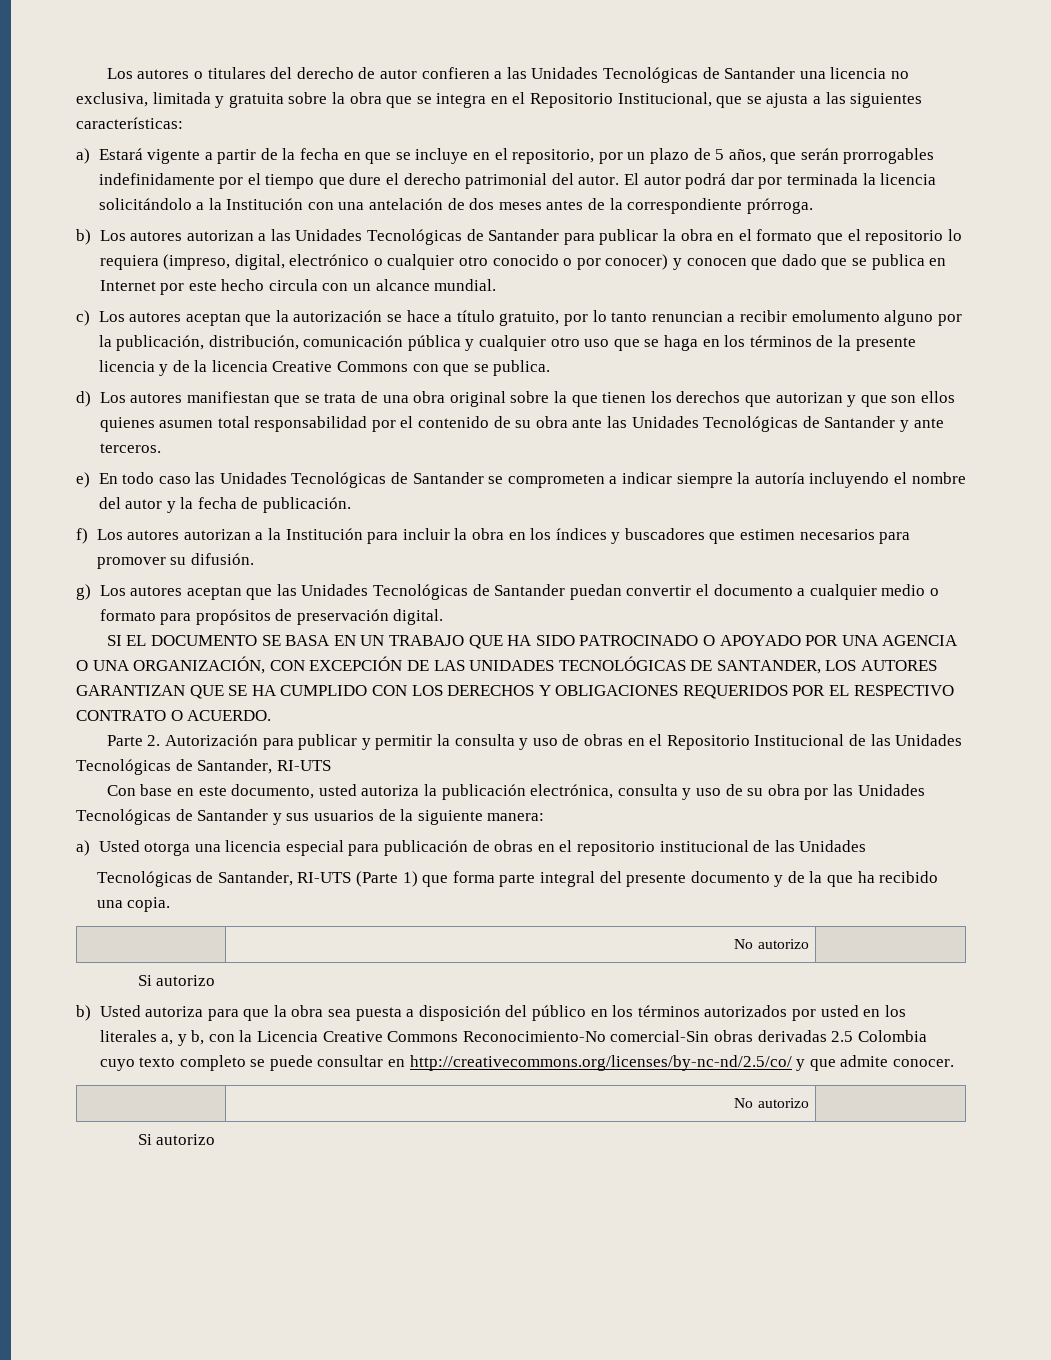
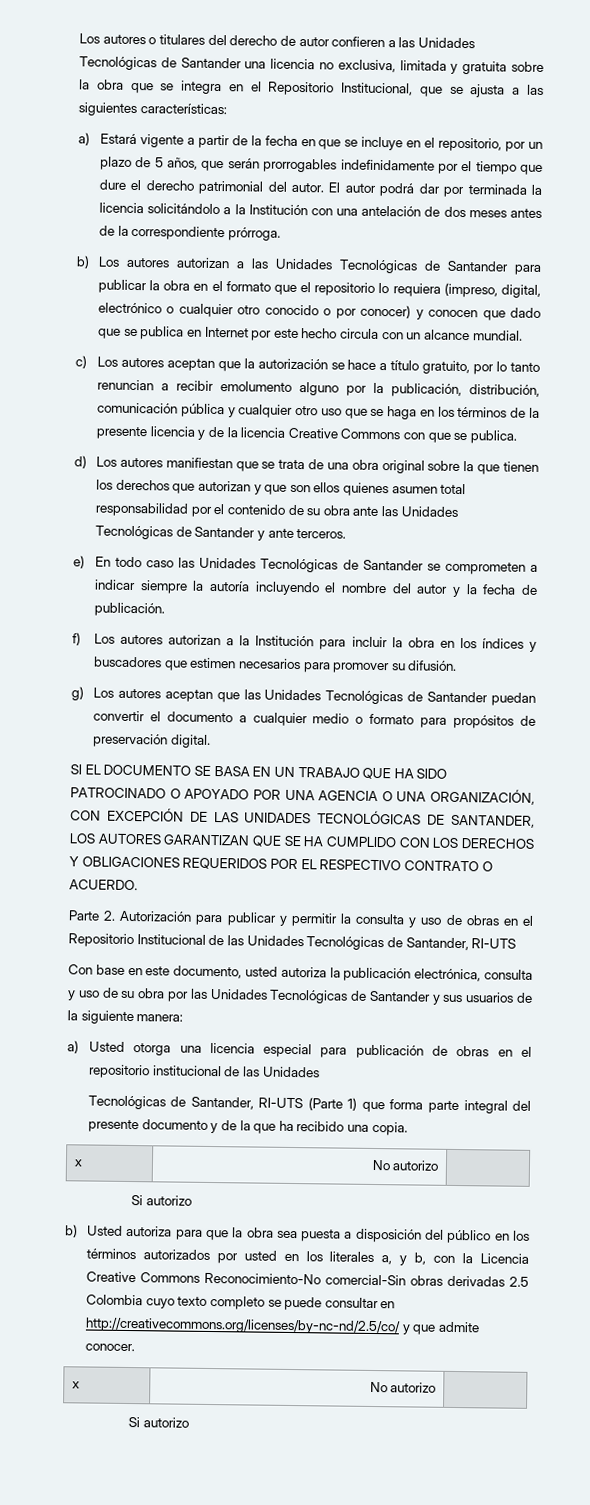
(171, 904) none -> [73,1159,83,1167] x
(954, 1063) none -> [71,1381,80,1389] x

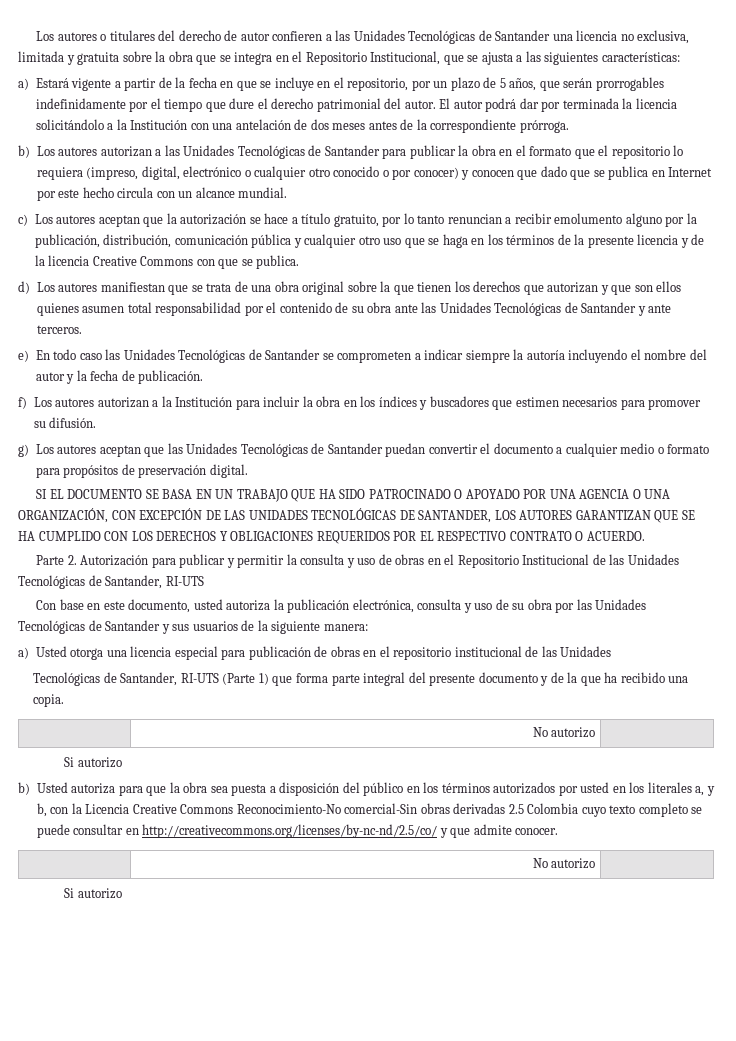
[73,1159,83,1167] x -> (65, 700) none
[71,1381,80,1389] x -> (559, 831) none

